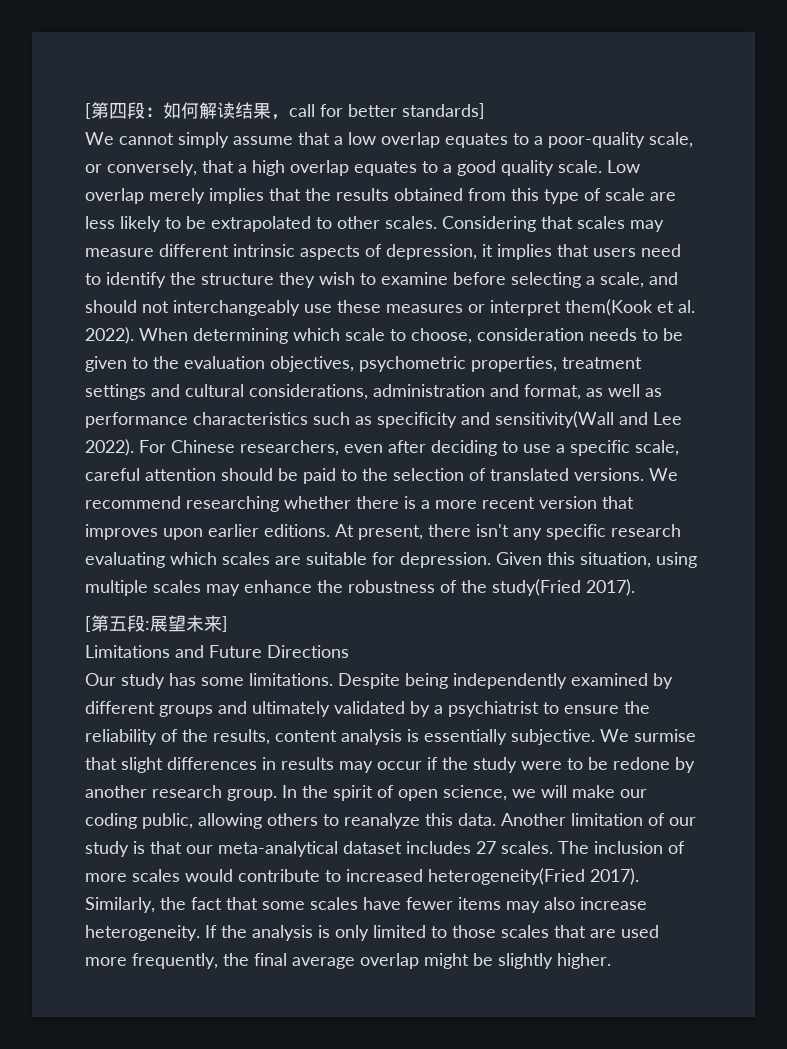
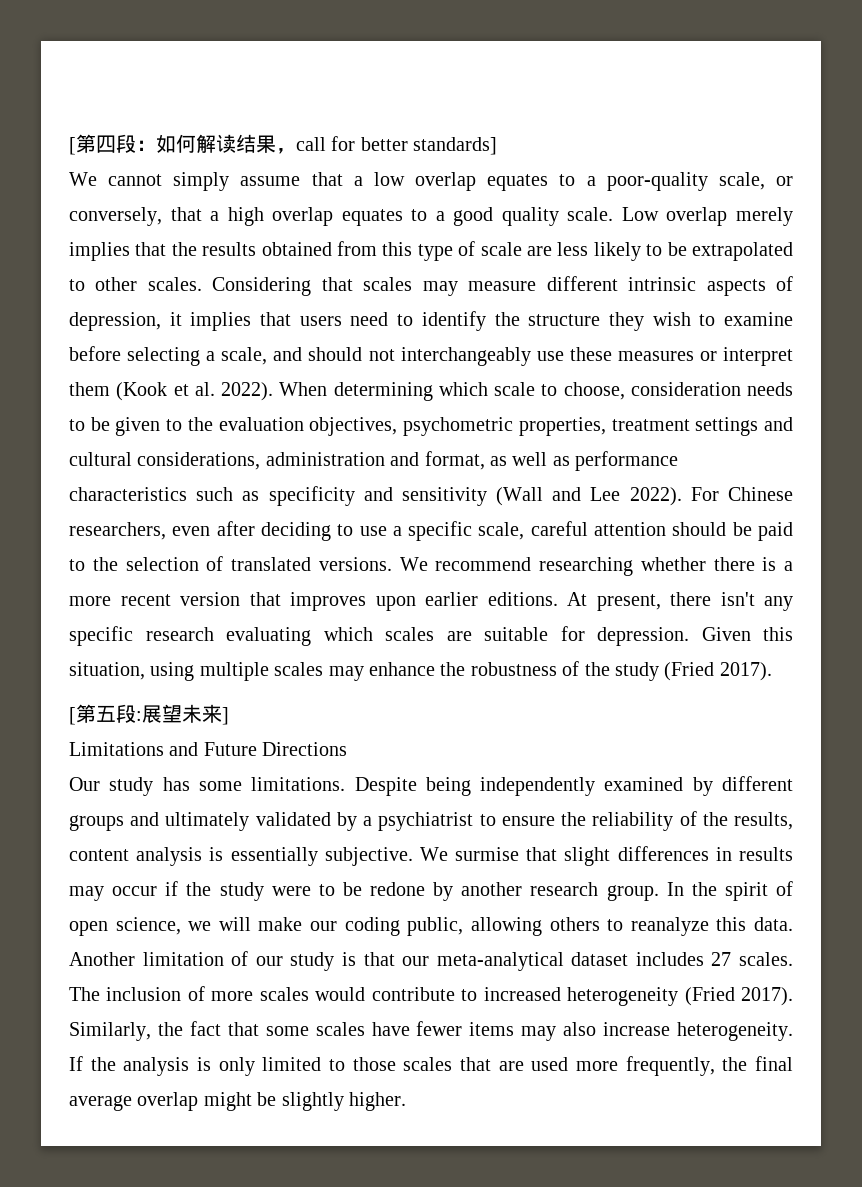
[565,299,653,316] them(Kook -> [69,382,168,401] them (Kook
[495,411,614,428] sensitivity(Wall -> [401,487,544,506] sensitivity (Wall
[492,579,581,596] study(Fried -> [614,662,715,681] study (Fried
[428,868,585,885] heterogeneity(Fried -> [567,987,735,1006] heterogeneity (Fried

